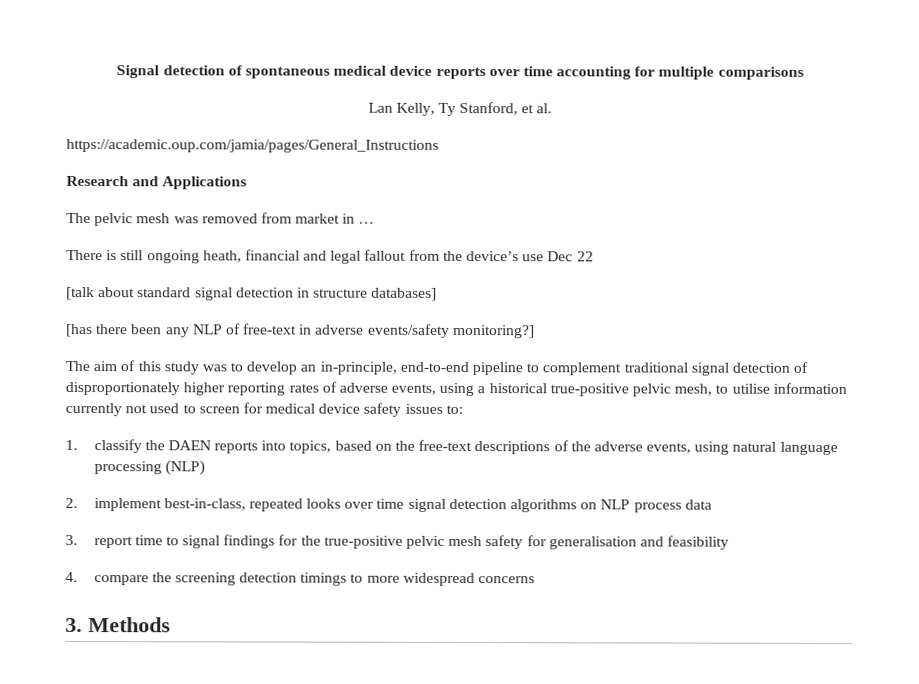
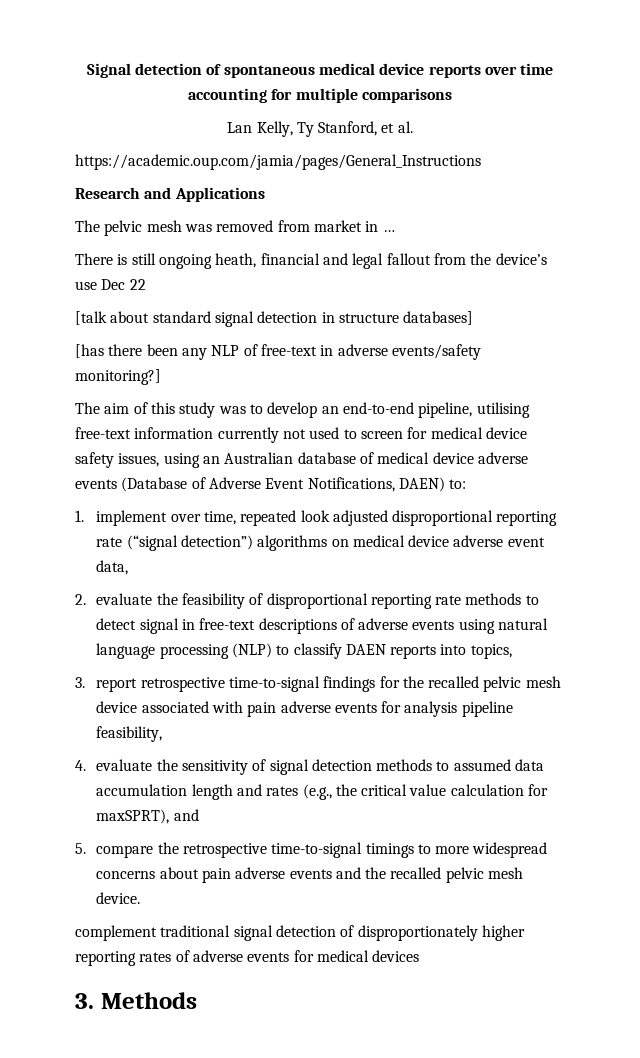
[319,361,540,376] in-principle, end-to-end pipeline to -> [342,402,530,418] [75,427,527,443] [75,452,528,468] [75,477,467,492] [75,510,558,526] [96,535,545,551] [96,560,129,575] [75,593,539,609] [96,618,549,634] [96,643,512,659] [75,676,561,692] [96,701,513,717] [96,726,163,742] [75,759,545,775] [96,784,549,800] [96,809,199,824] [75,842,548,858] [96,867,524,883] [96,892,141,904] end-to-end pipeline, utilising free-text information currently not used to screen for medical device safety issues, using an Australian database of medical device adverse events (Database of Adverse Event Notifications, DAEN) to: // 1. implement over time, repeated look adjusted disproportional reporting rate (“signal detection”) algorithms on medical device adverse event data, // 2. evaluate the feasibility of disproportional reporting rate methods to detect signal in free-text descriptions of adverse events using natural language processing (NLP) to classify DAEN reports into topics, // 3. report retrospective time-to-signal findings for the recalled pelvic mesh device associated with pain adverse events for analysis pipeline feasibility, // 4. evaluate the sensitivity of signal detection methods to assumed data accumulation length and rates (e.g., the critical value calculation for maxSPRT), and // 5. compare the retrospective time-to-signal timings to more widespread concerns about pain adverse events and the recalled pelvic mesh device. //
[391,382,847,397] [65,402,463,417] [65,439,838,455] [93,460,205,476] [65,497,712,513] [65,534,730,550] [65,571,535,587] events, using a historical true-positive pelvic mesh, to utilise information currently not used to screen for medical device safety issues to: // 1. classify the DAEN reports into topics, based on the free-text descriptions of the adverse events, using natural language processing (NLP) // 2. implement best-in-class, repeated looks over time signal detection algorithms on NLP process data // 3. report time to signal findings for the true-positive pelvic mesh safety for generalisation and feasibility // 4. compare the screening detection timings to more widespread concerns -> [247,950,420,962] events for medical devices

